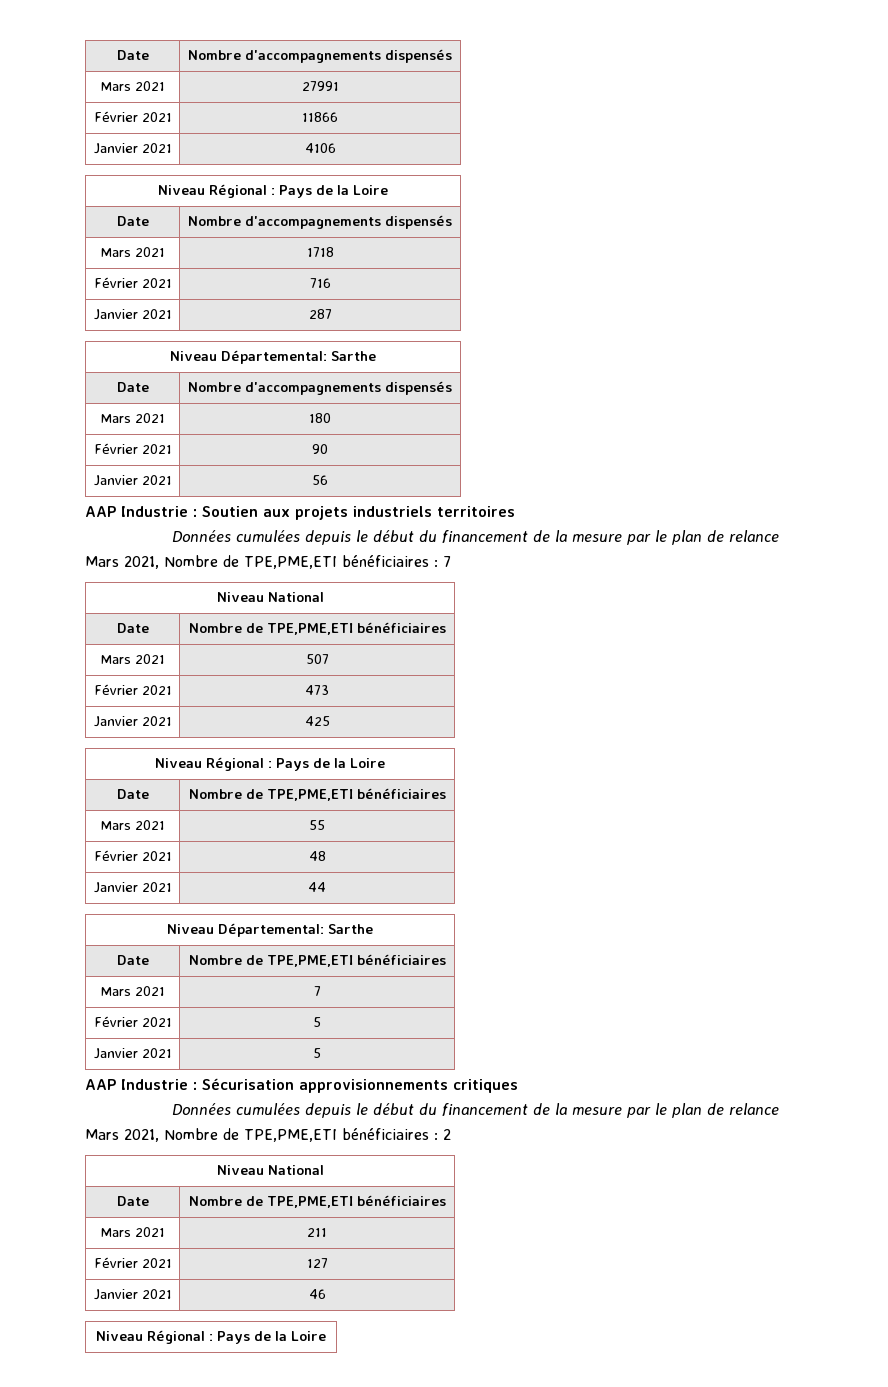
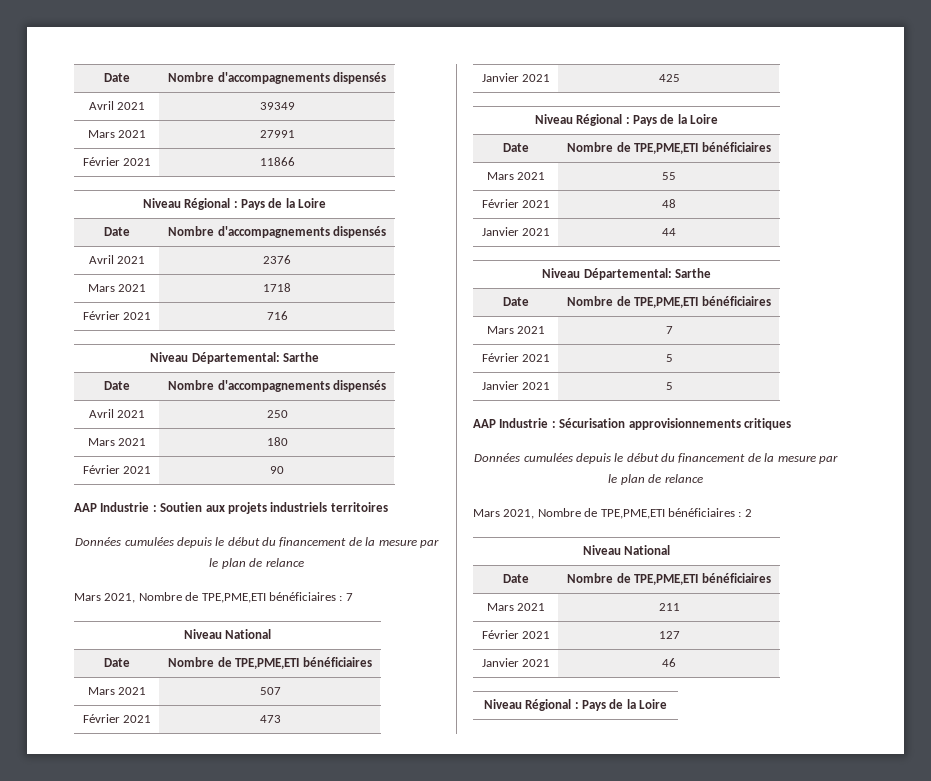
[116,50,149,60] [188,49,452,63] Date | Nombre d'accompagnements dispensés -> [104,73,130,82] [168,72,386,84] [88,101,146,110] [259,102,295,110] Date | Nombre d'accompagnements dispensés // Avril 2021 | 39349
[93,143,172,154] [304,143,336,153] // Janvier 2021 | 4106 -> (295, 161) none
(452, 222) none -> [88,255,146,264] [263,255,291,264] // Avril 2021 | 2376
[93,309,172,320] [308,309,332,319] // Janvier 2021 | 287 -> (288, 315) none
(452, 388) none -> [88,409,146,418] [266,410,288,418] // Avril 2021 | 250
[93,475,172,486] [312,475,328,485] // Janvier 2021 | 56 -> (284, 470) none

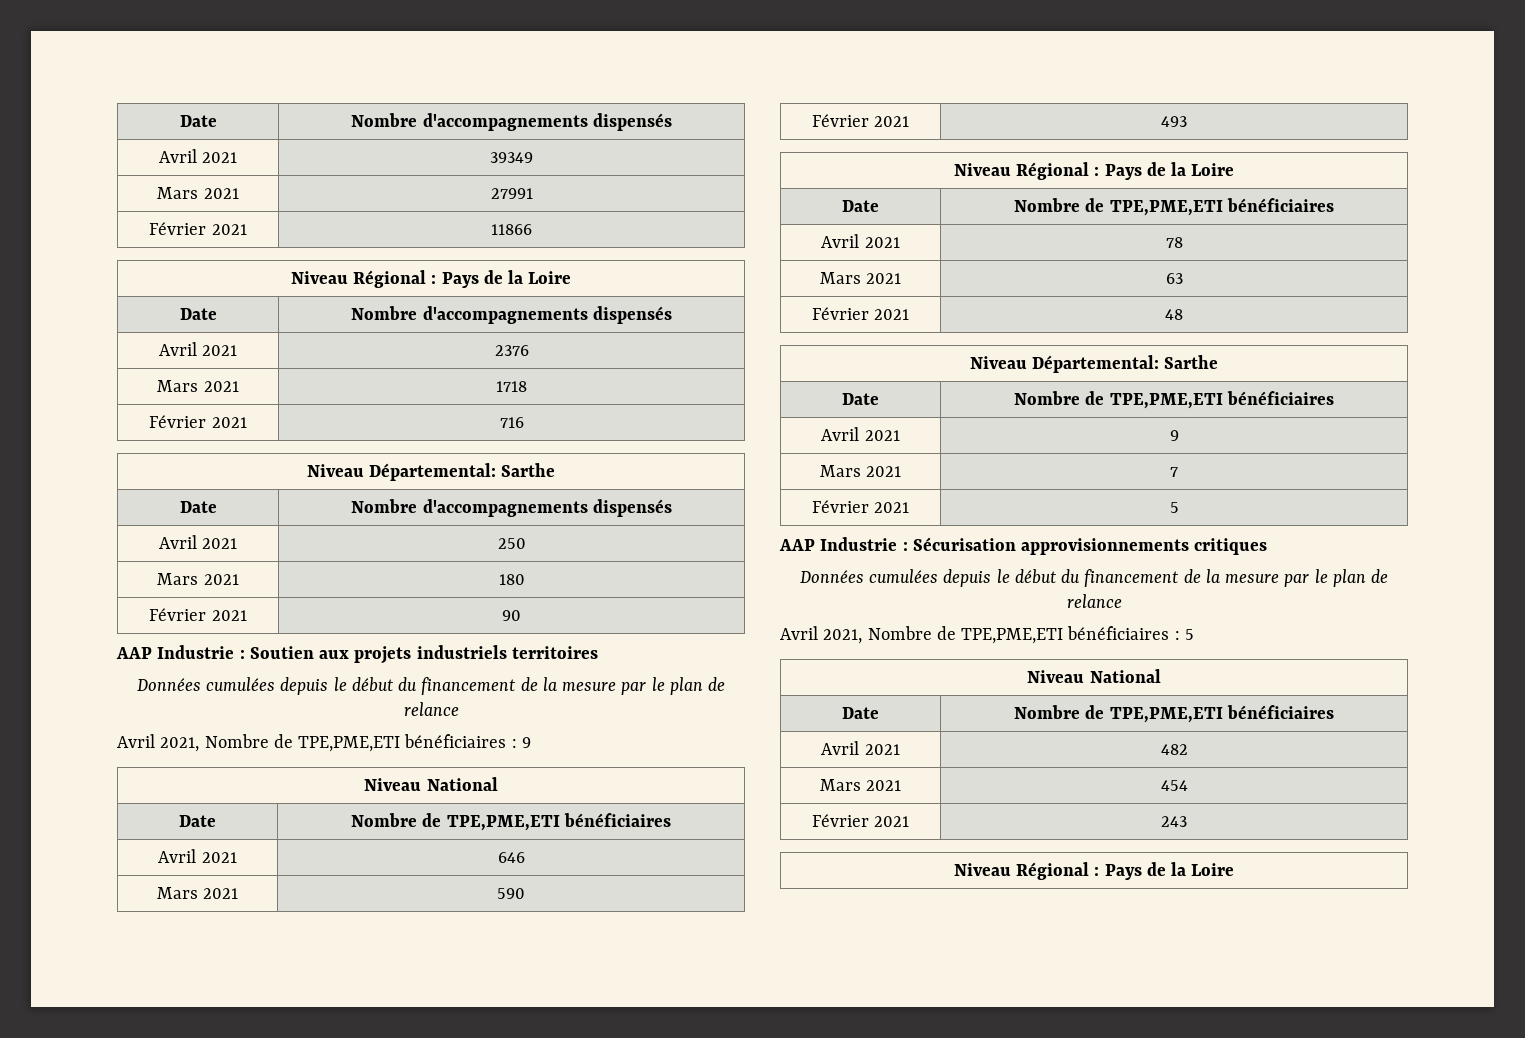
[74,592,353,603] [183,629,272,639] [104,658,130,667] [168,657,372,669] [87,687,147,695] [259,687,281,695] [82,714,152,723] [259,715,281,723] [481,73,551,82] [658,74,680,82] Mars 2021, Nombre de TPE,PME,ETI bénéficiaires : 7 // Niveau National // Date | Nombre de TPE,PME,ETI bénéficiaires // Mars 2021 | 507 // Février 2021 | 473 // Janvier 2021 | 425 -> [117,734,531,752] [364,777,498,791] [179,815,216,827] [351,813,671,831] [158,849,237,863] [497,852,525,863] [156,887,239,899] [497,888,525,899] [811,114,910,127] [1161,116,1187,127] Avril 2021, Nombre de TPE,PME,ETI bénéficiaires : 9 // Niveau National // Date | Nombre de TPE,PME,ETI bénéficiaires // Avril 2021 | 646 // Mars 2021 | 590 // Février 2021 | 493
[486,172,546,180] [662,172,676,180] // Mars 2021 | 55 -> [821,234,900,248] [1165,237,1183,248] [819,272,902,284] [1165,273,1183,284] // Avril 2021 | 78 // Mars 2021 | 63
[481,227,551,236] [662,228,676,236] // Janvier 2021 | 44 -> (1183, 314) none
(771, 301) none -> [821,427,900,441] [1169,430,1179,441] // Avril 2021 | 9
[481,381,551,390] [665,382,673,390] // Janvier 2021 | 5 -> (1179, 507) none
[473,508,752,519] [582,545,671,555] [503,574,529,583] [567,573,771,585] [486,603,546,611] [658,603,680,611] [481,630,551,639] [658,631,680,639] [481,658,551,667] [662,658,676,667] Mars 2021, Nombre de TPE,PME,ETI bénéficiaires : 2 // Niveau National // Date | Nombre de TPE,PME,ETI bénéficiaires // Mars 2021 | 211 // Février 2021 | 127 // Janvier 2021 | 46 -> [780,626,1194,644] [1027,669,1161,683] [842,707,879,719] [1014,705,1334,723] [821,741,900,755] [1160,744,1188,755] [819,779,902,791] [1160,780,1188,791] [811,814,910,827] [1161,816,1187,827] Avril 2021, Nombre de TPE,PME,ETI bénéficiaires : 5 // Niveau National // Date | Nombre de TPE,PME,ETI bénéficiaires // Avril 2021 | 482 // Mars 2021 | 454 // Février 2021 | 243

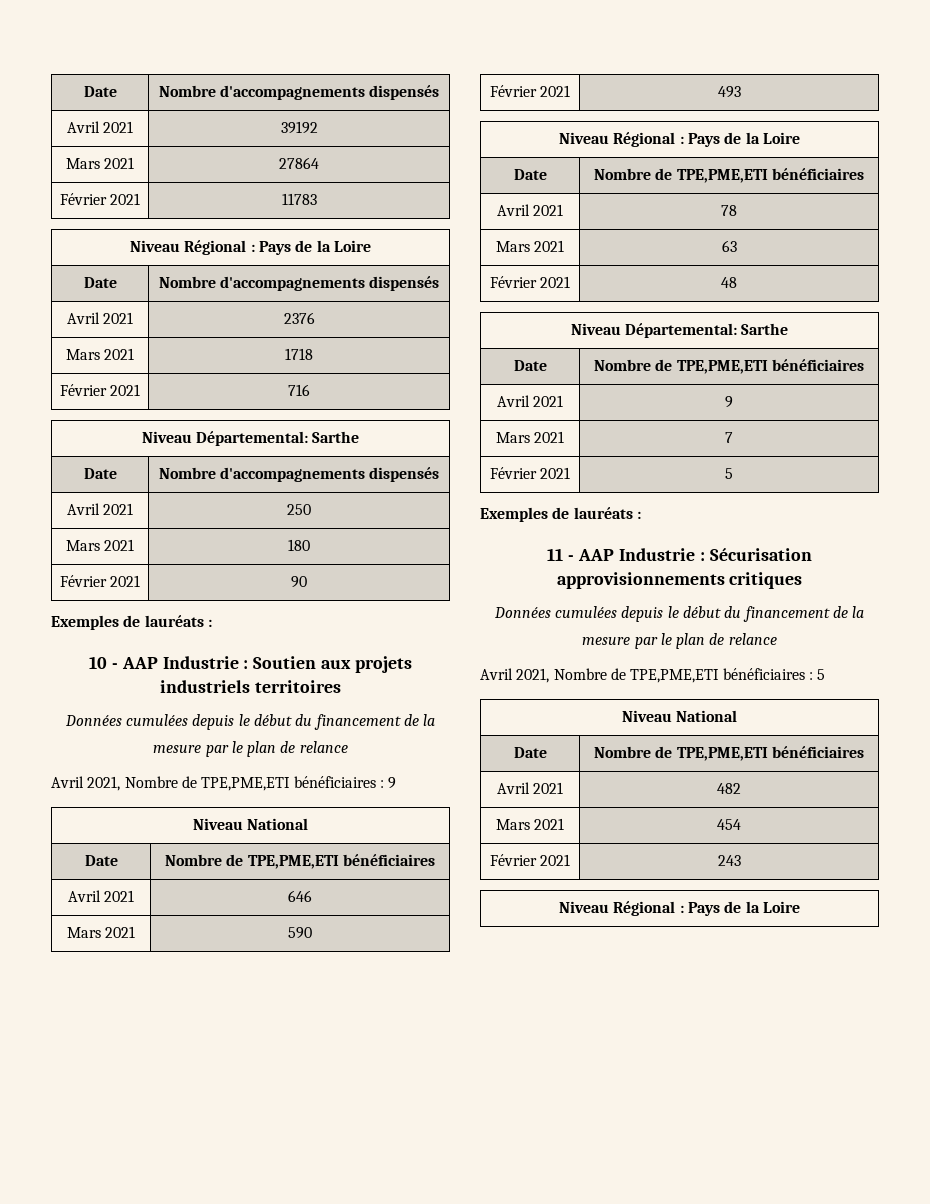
[179,115,217,127] [351,113,672,131] [158,149,238,163] [490,152,533,163] [157,187,239,199] [490,188,533,199] [149,222,247,235] [491,224,532,235] Date | Nombre d'accompagnements dispensés // Avril 2021 | 39349 // Mars 2021 | 27991 // Février 2021 | 11866 -> [83,86,117,97] [158,85,440,100] [66,121,134,133] [280,121,318,134] [65,157,135,169] [279,157,319,169] [59,193,141,205] [281,193,317,205] Date | Nombre d'accompagnements dispensés // Avril 2021 | 39192 // Mars 2021 | 27864 // Février 2021 | 11783
(521, 615) none -> [51,615,212,630] [88,656,118,669] Exemples de lauréats : // 10 -
(1179, 507) none -> [480,507,641,522] [547,548,575,561] Exemples de lauréats : // 11 -

